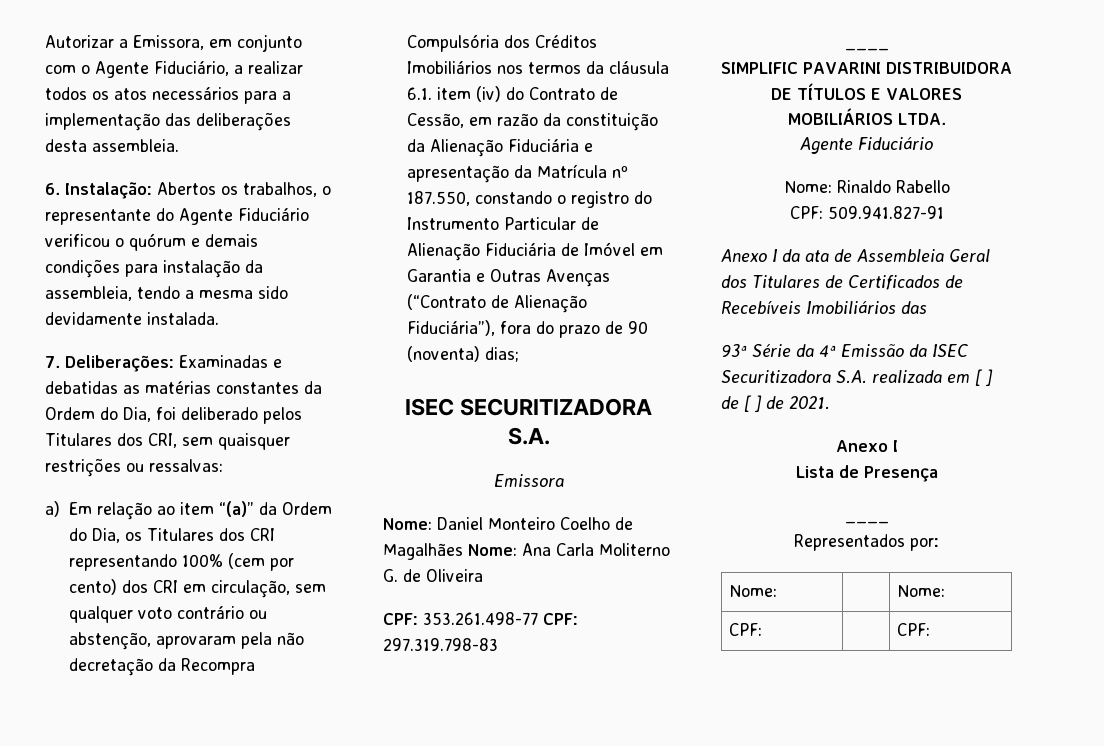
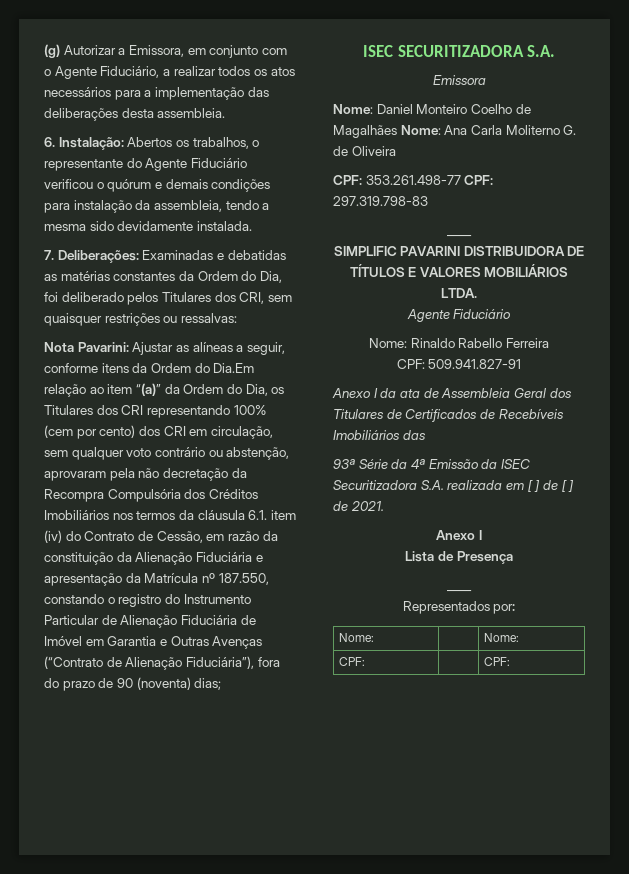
(45, 41) none -> [44,44,60,58] (g)
[45,501,92,517] a) Em -> [44,342,285,355] [44,363,255,373] Nota Pavarini: Ajustar as alíneas a seguir, conforme itens da Ordem do Dia.Em
(950, 186) none -> [505,338,549,348] Ferreira

